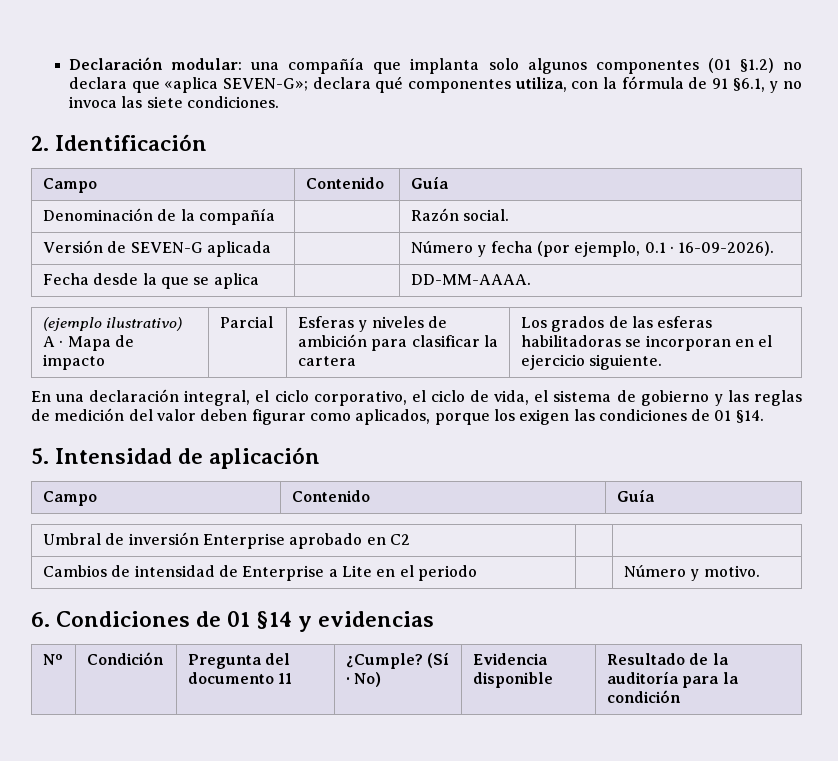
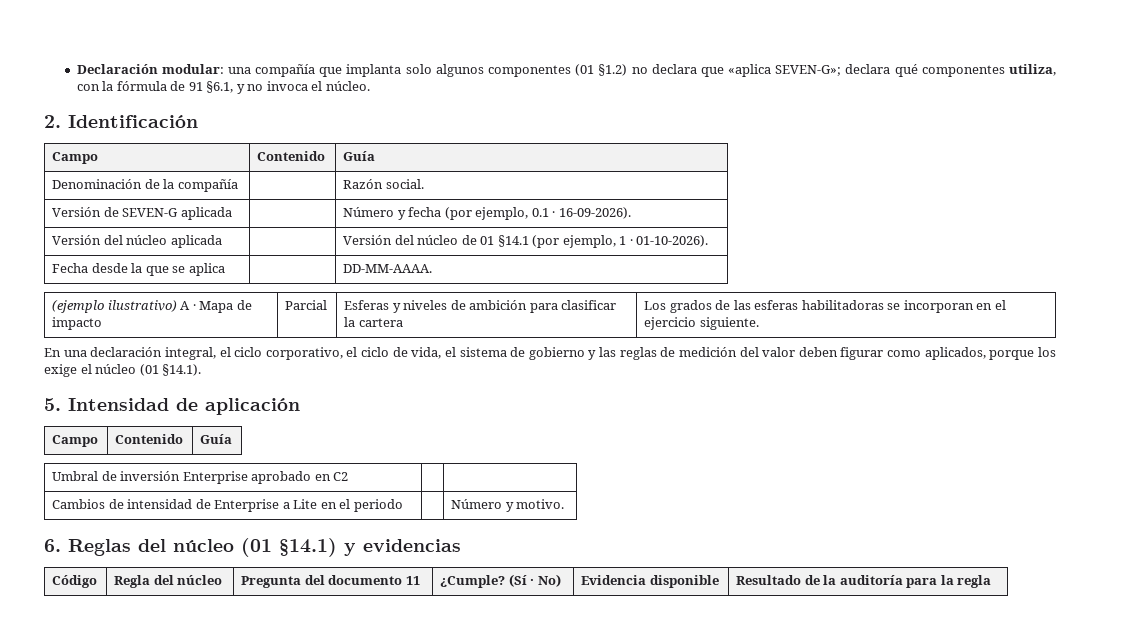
[121,96,280,108] las siete condiciones. -> [311,81,370,91] el núcleo.
(775, 248) none -> [52,235,222,248] [343,235,709,248] // Versión del núcleo aplicada | | Versión del núcleo de 01 §14.1 (por ejemplo, 1 · 01-10-2026).
[519,409,764,425] exigen las condiciones de 01 §14. -> [44,364,202,377] exige el núcleo (01 §14.1).
[56,611,435,632] [42,654,63,665] [86,652,164,665] Condiciones de 01 §14 y evidencias // Nº | Condición -> [68,538,461,557] [52,575,98,588] [114,575,223,588] Reglas del núcleo (01 §14.1) y evidencias // Código | Regla del núcleo
[606,690,681,703] condición -> [957,575,992,588] regla

